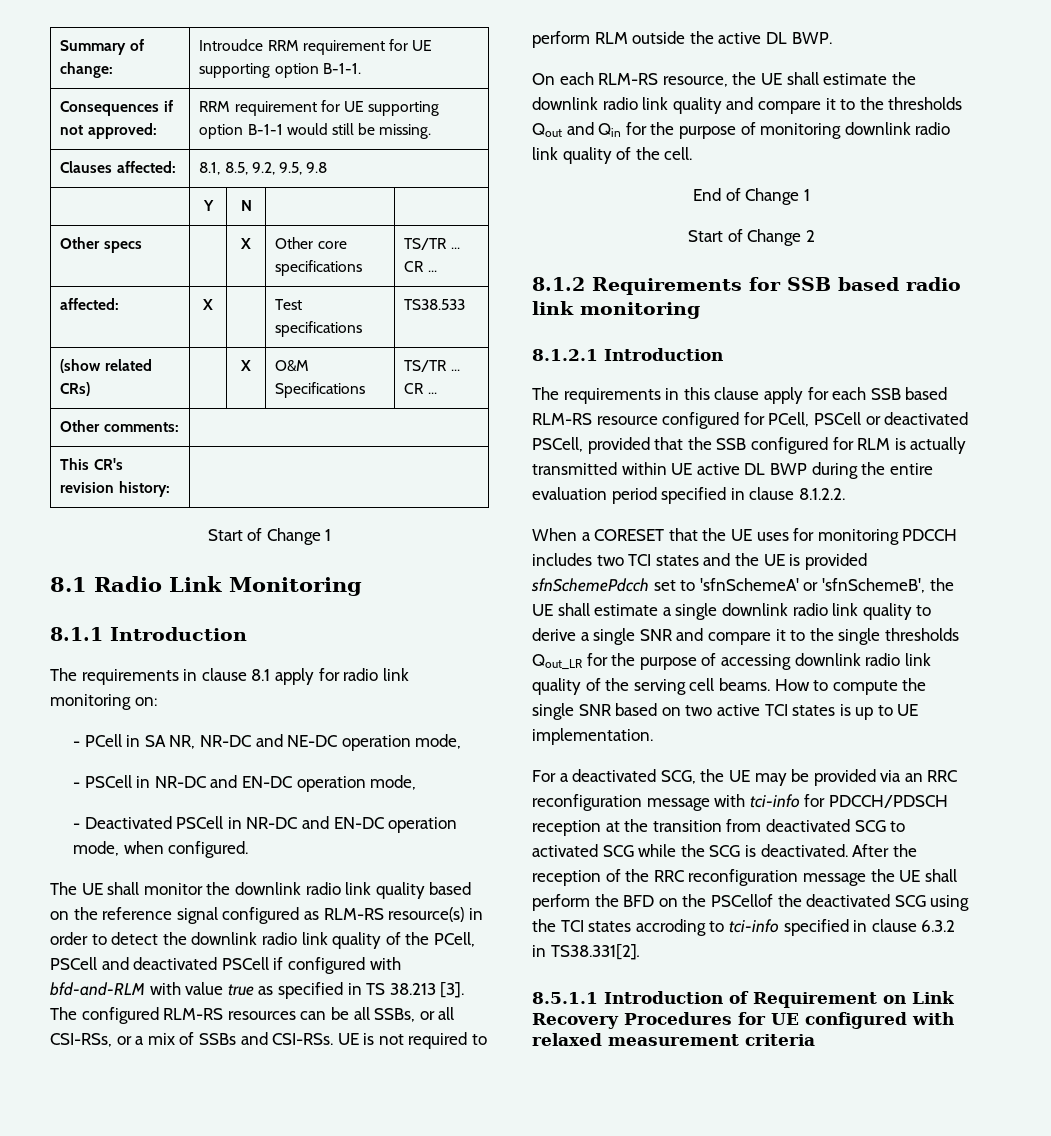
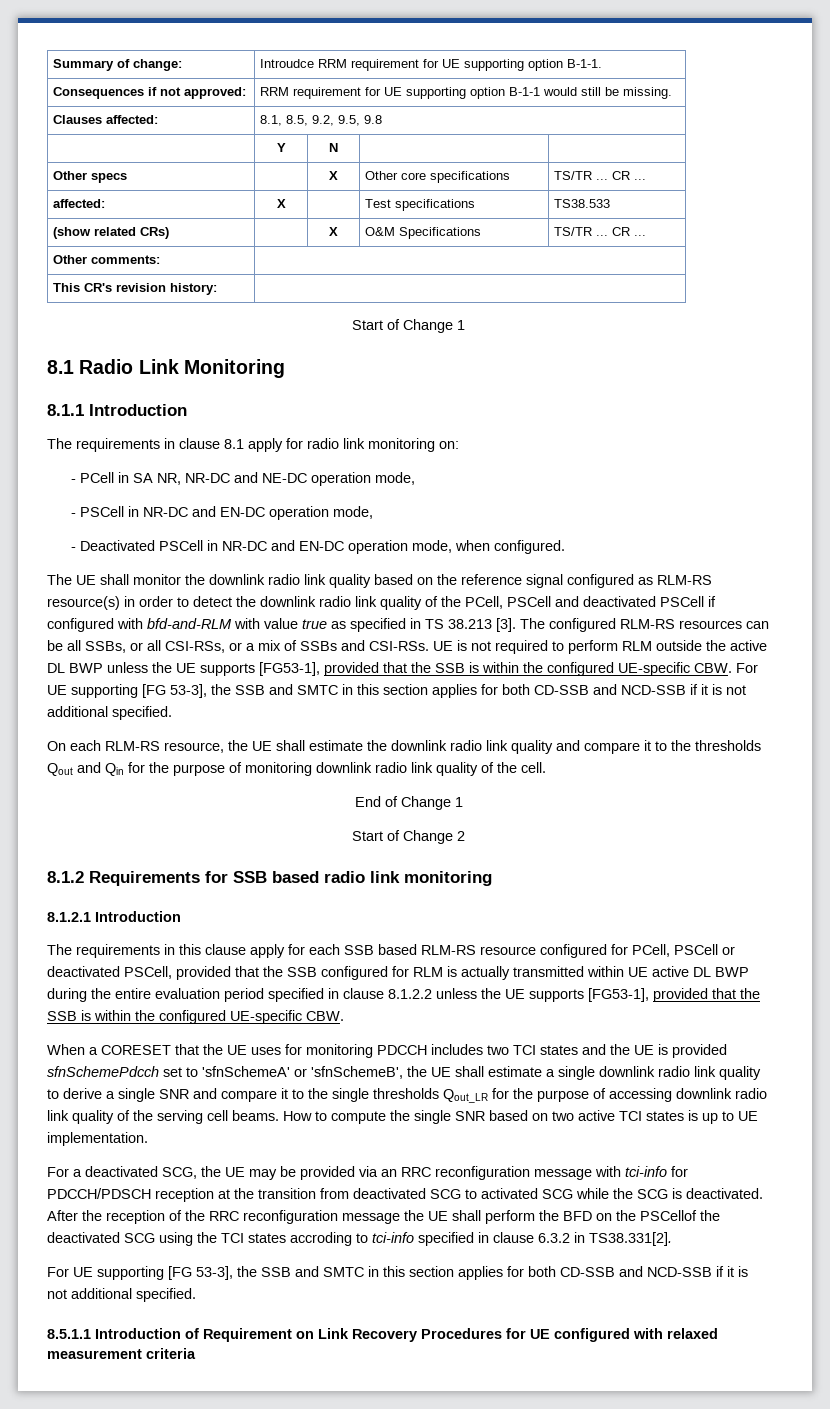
[791,32,832,44] BWP. -> [69,662,758,676] [47,684,746,698] [47,706,172,720] BWP unless the UE supports [FG53-1], provided that the SSB is within the configured UE-specific CBW. For UE supporting [FG 53-3], the SSB and SMTC in this section applies for both CD-SSB and NCD-SSB if it is not additional specified.
[798,488,845,500] 8.1.2.2. -> [388,988,760,1002] [47,1010,344,1024] 8.1.2.2 unless the UE supports [FG53-1], provided that the SSB is within the configured UE-specific CBW.
(641, 952) none -> [47,1266,748,1280] [47,1288,196,1302] // For UE supporting [FG 53-3], the SSB and SMTC in this section applies for both CD-SSB and NCD-SSB if it is not additional specified.

